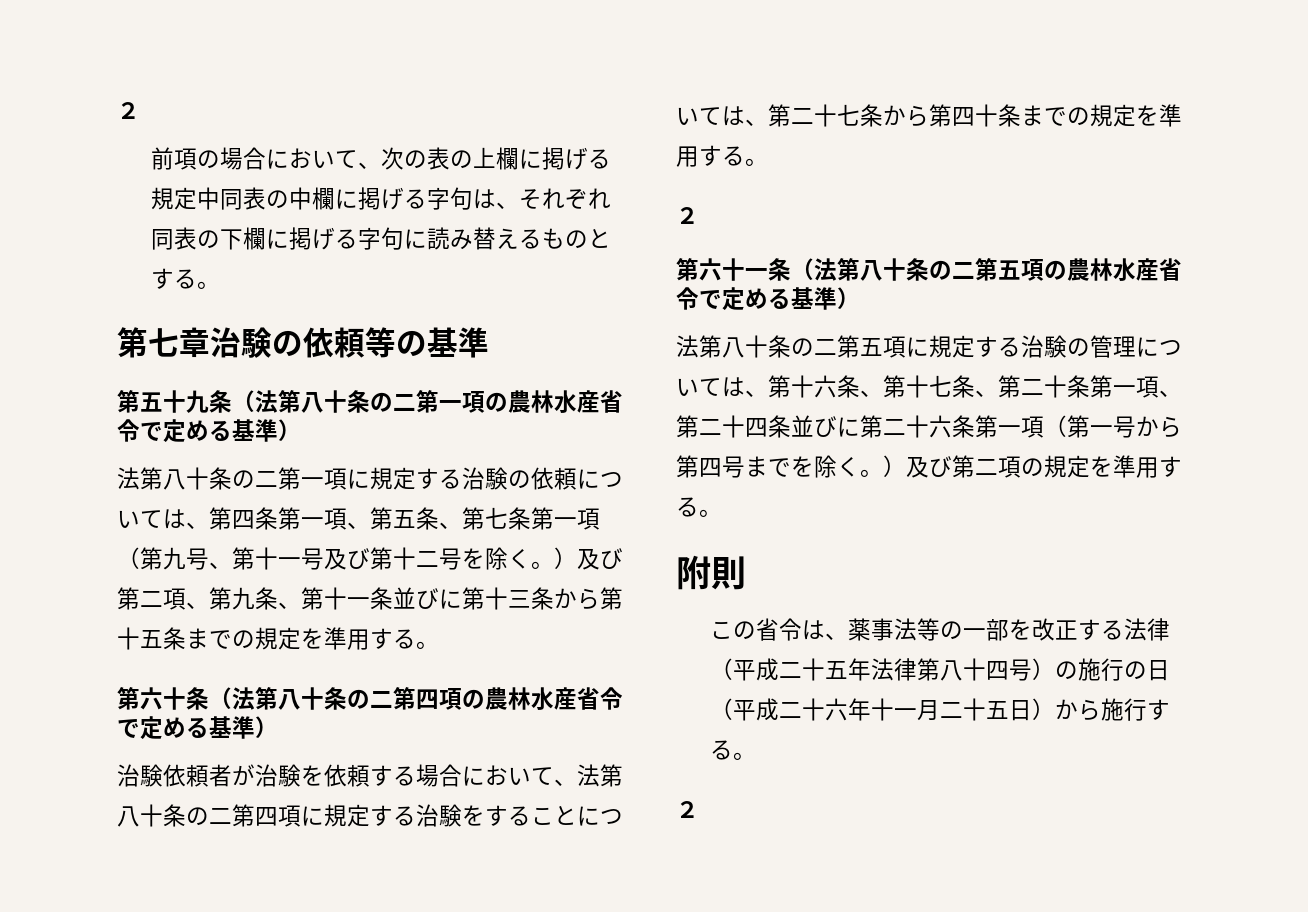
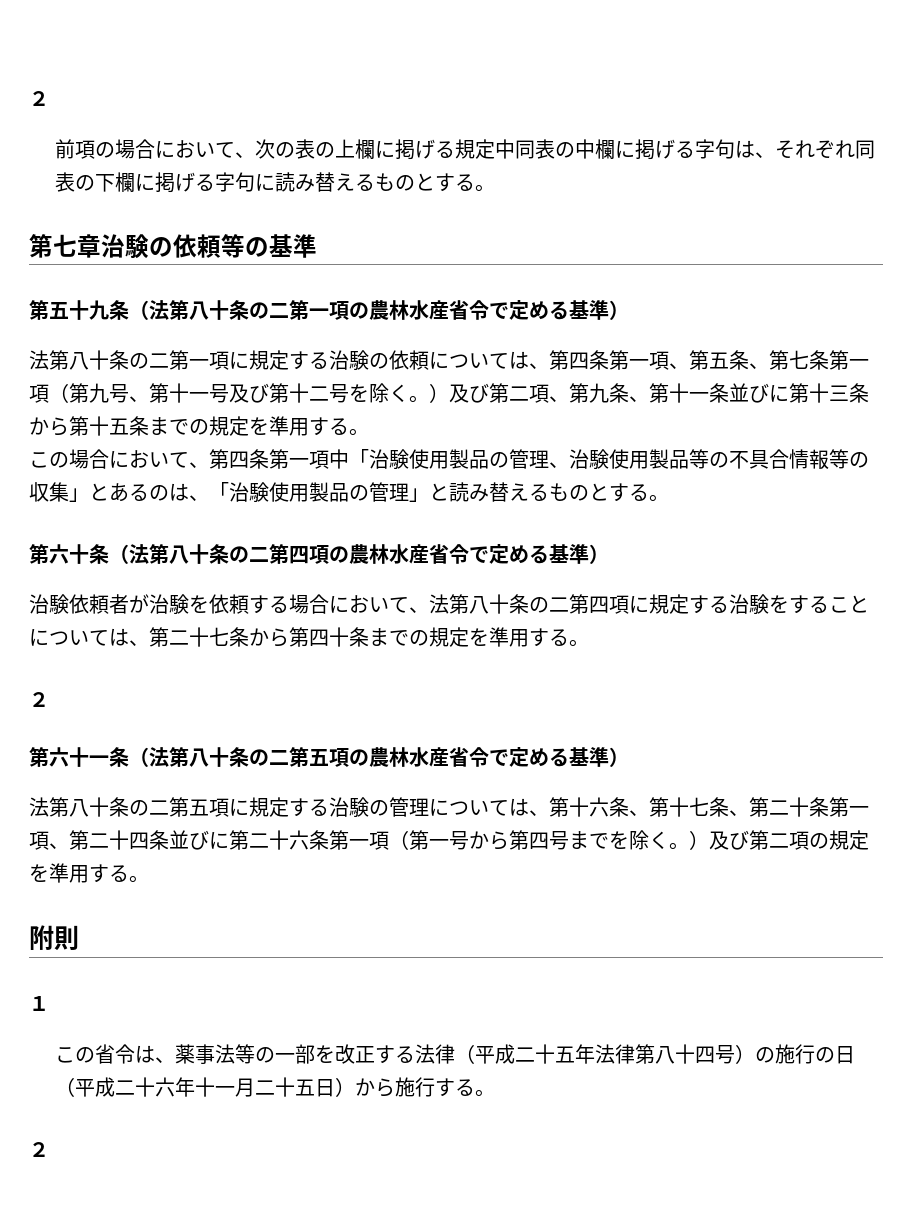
(439, 645) none -> [29,449,869,470] [29,482,669,503] // この場合において、第四条第一項中「治験使用製品の管理、治験使用製品等の不具合情報等の収集」とあるのは、「治験使用製品の管理」と読み替えるものとする。
(746, 573) none -> [29,996,49,1011] // １

